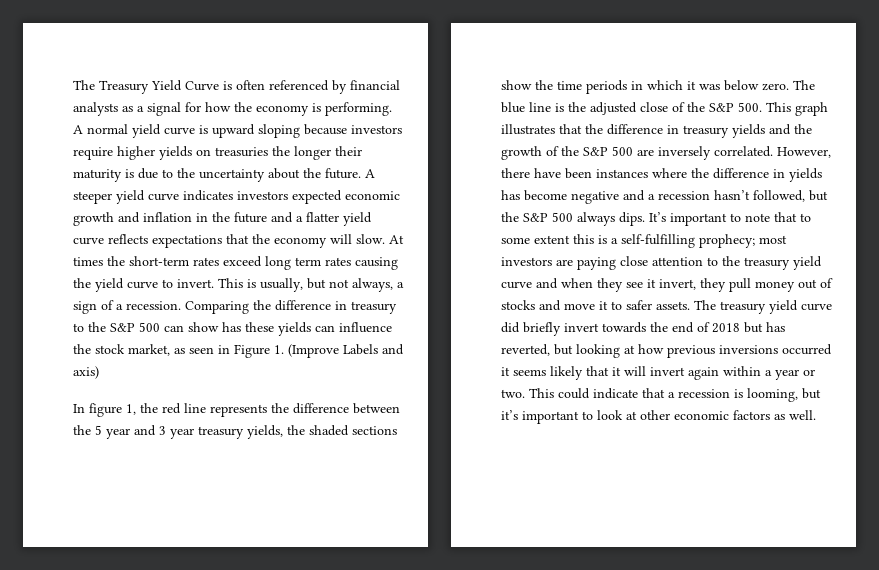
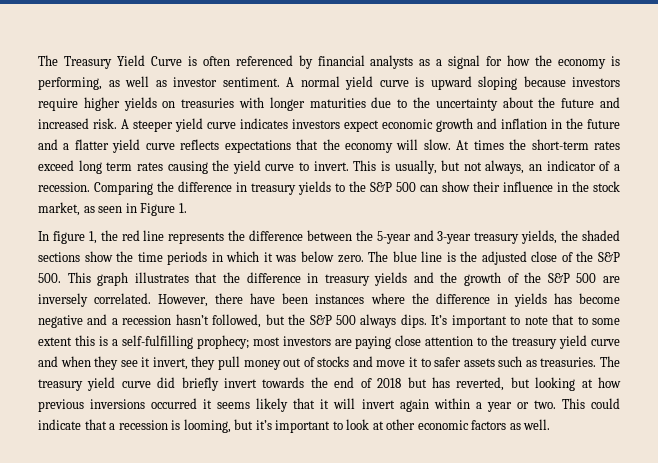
[325,102,392,116] performing. -> [38,76,280,90] performing, as well as investor sentiment.
[272,146,362,160] [73,169,134,182] the longer their maturity is -> [239,97,366,111] with longer maturities
[325,168,361,179] future. -> [561,97,620,108] [38,118,117,129] future and increased risk.
[292,190,342,204] expected -> [344,120,379,132] expect
[397,282,404,288] [73,301,97,314] a sign -> [529,160,596,171] an indicator
(397, 307) none -> [298,181,331,195] yields
[222,322,392,336] has these yields can influence -> [473,181,568,192] their influence in
[288,344,404,358] [73,366,99,379] (Improve Labels and axis) -> (187, 208) none
[95,425,194,439] 5 year and 3 year -> [376,230,472,244] 5-year and 3-year
[656,301,690,310] assets. -> [463,356,597,367] assets such as treasuries.

